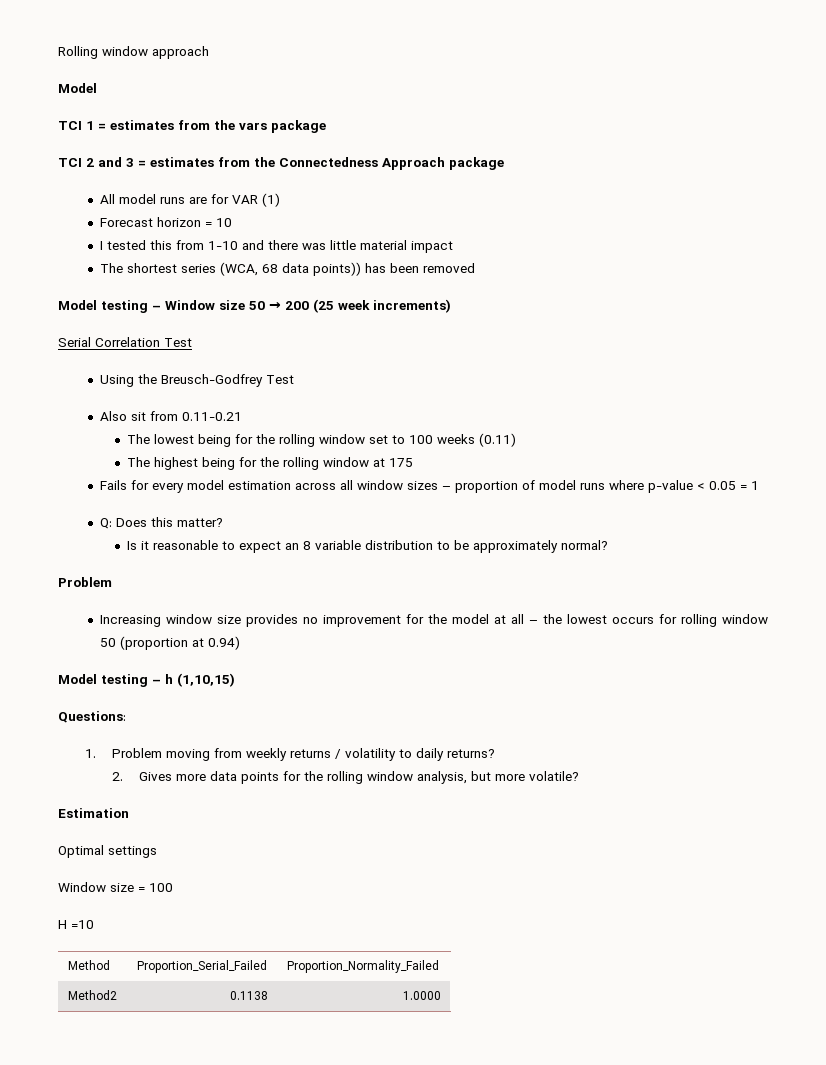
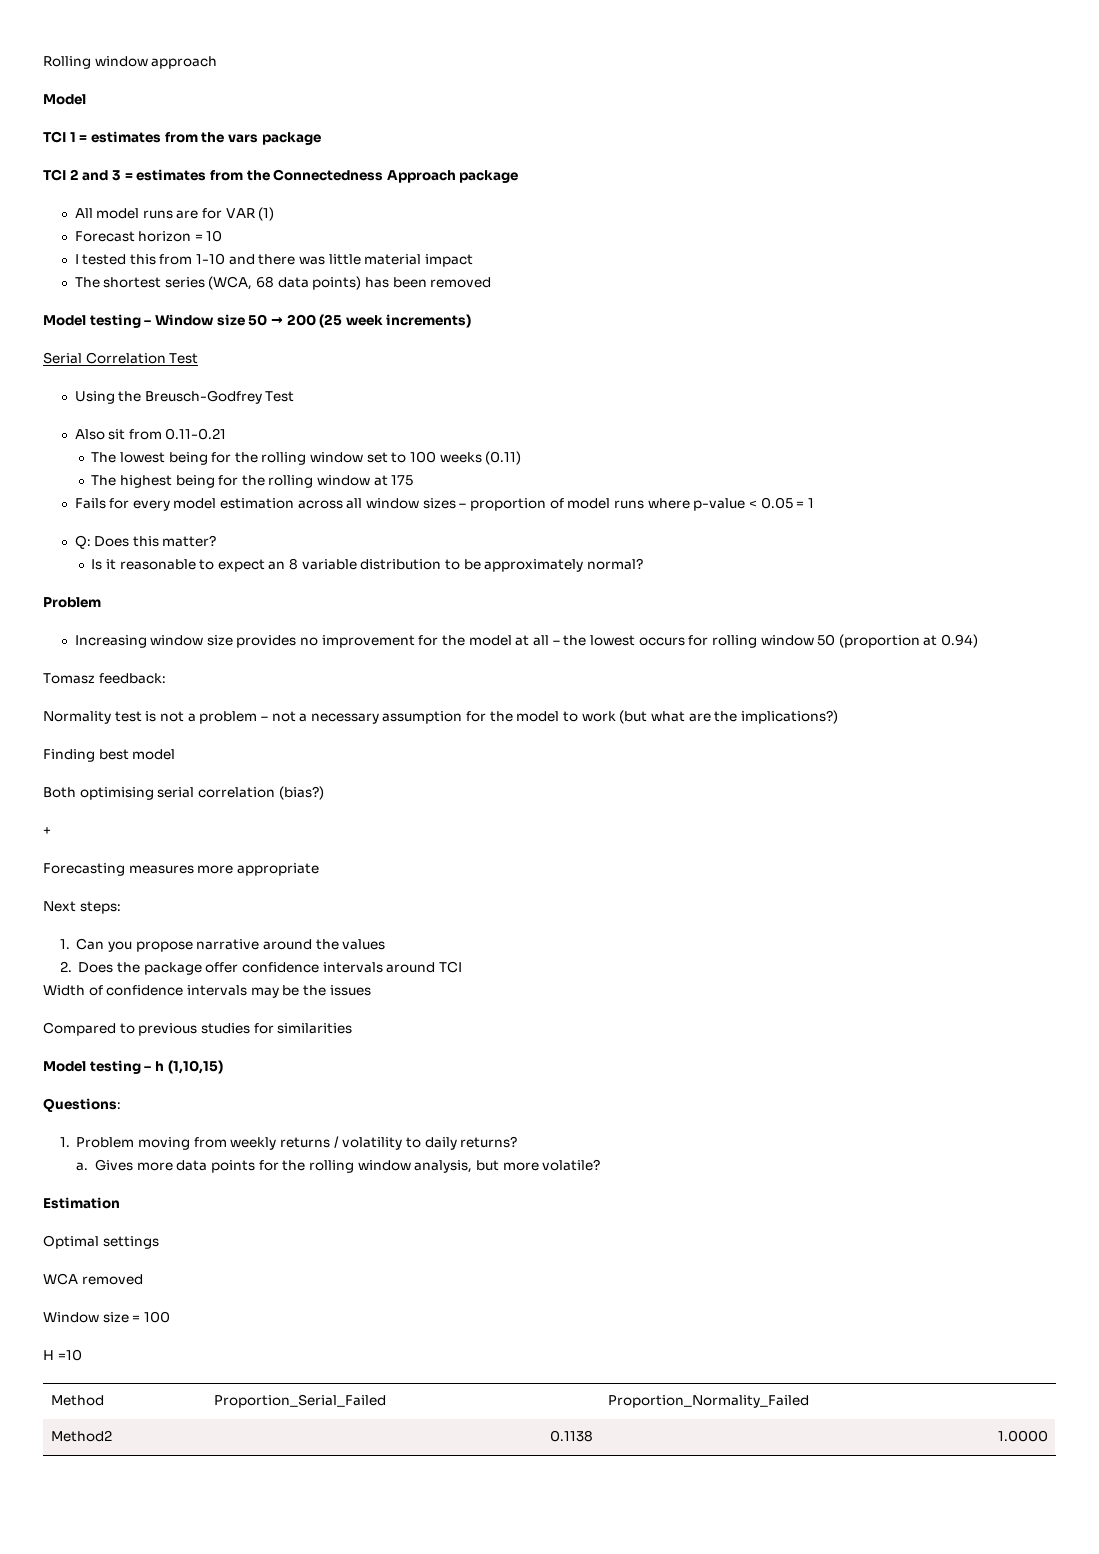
[312,262,361,276] points)) -> [312,276,362,290] points)
(240, 643) none -> [43,673,166,684] [43,710,838,724] [43,749,176,762] [43,786,324,800] [43,827,51,835] [43,863,319,876] [43,901,121,914] [59,938,386,952] [59,961,462,975] [43,985,371,998] [43,1022,353,1036] // Tomasz feedback: // Normality test is not a problem – not a necessary assumption for the model to work (but what are the implications?) // Finding best model // Both optimising serial correlation (bias?) // + // Forecasting measures more appropriate // Next steps: // 1. Can you propose narrative around the values // 2. Does the package offer confidence intervals around TCI // Width of confidence intervals may be the issues // Compared to previous studies for similarities
[111,772,123,781] 2. -> [76,1162,89,1171] a.
(157, 852) none -> [43,1273,143,1285] // WCA removed

